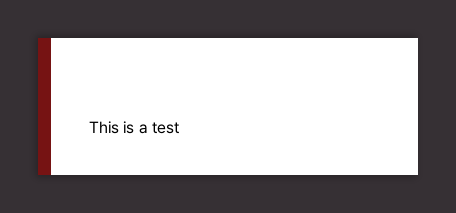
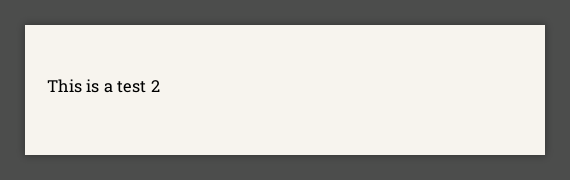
(179, 128) none -> [150,80,160,92] 2

